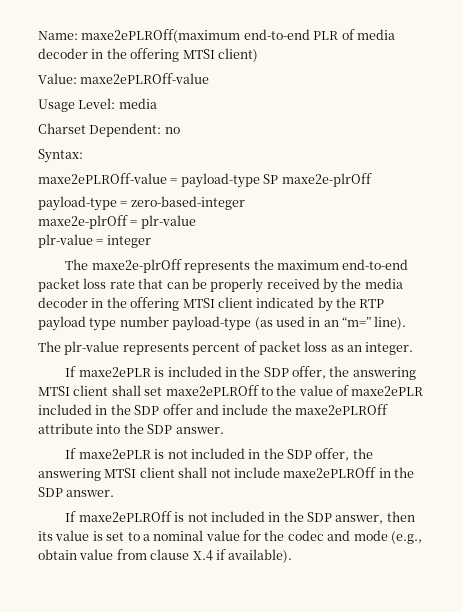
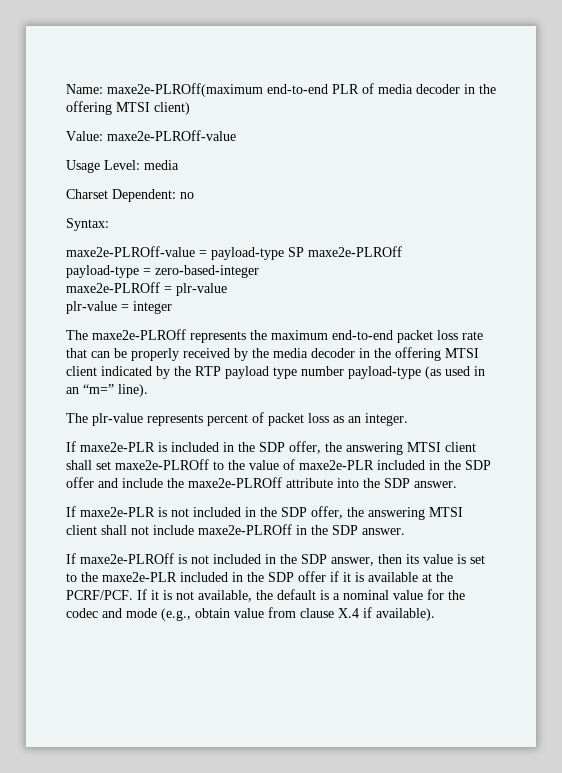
[81,29,241,43] maxe2ePLROff(maximum -> [107,83,263,97] maxe2e-PLROff(maximum
[80,73,210,84] maxe2ePLROff-value -> [107,130,236,141] maxe2e-PLROff-value
[38,173,167,184] maxe2ePLROff-value -> [66,246,195,257] maxe2e-PLROff-value
[281,173,372,187] maxe2e-plrOff -> [308,246,402,257] maxe2e-PLROff
[38,215,128,229] maxe2e-plrOff -> [66,282,160,293] maxe2e-PLROff
[91,259,182,273] maxe2e-plrOff -> [92,329,186,340] maxe2e-PLROff
[78,367,151,377] maxe2ePLR -> [80,442,155,452] maxe2e-PLR
[165,385,259,396] maxe2ePLROff -> [115,459,209,470] maxe2e-PLROff
[351,386,424,396] maxe2ePLR -> [299,460,374,470] maxe2e-PLR
[295,404,388,415] maxe2ePLROff -> [188,477,282,488] maxe2e-PLROff
[78,449,151,459] maxe2ePLR -> [80,507,155,517] maxe2e-PLR
[283,467,377,478] maxe2ePLROff -> [198,524,292,535] maxe2e-PLROff
[78,511,172,522] maxe2ePLROff -> [80,553,174,564] maxe2e-PLROff
(140, 536) none -> [81,571,453,582] [66,589,329,602] the maxe2e-PLR included in the SDP offer if it is available at the PCRF/PCF. If it is not available, the default is

